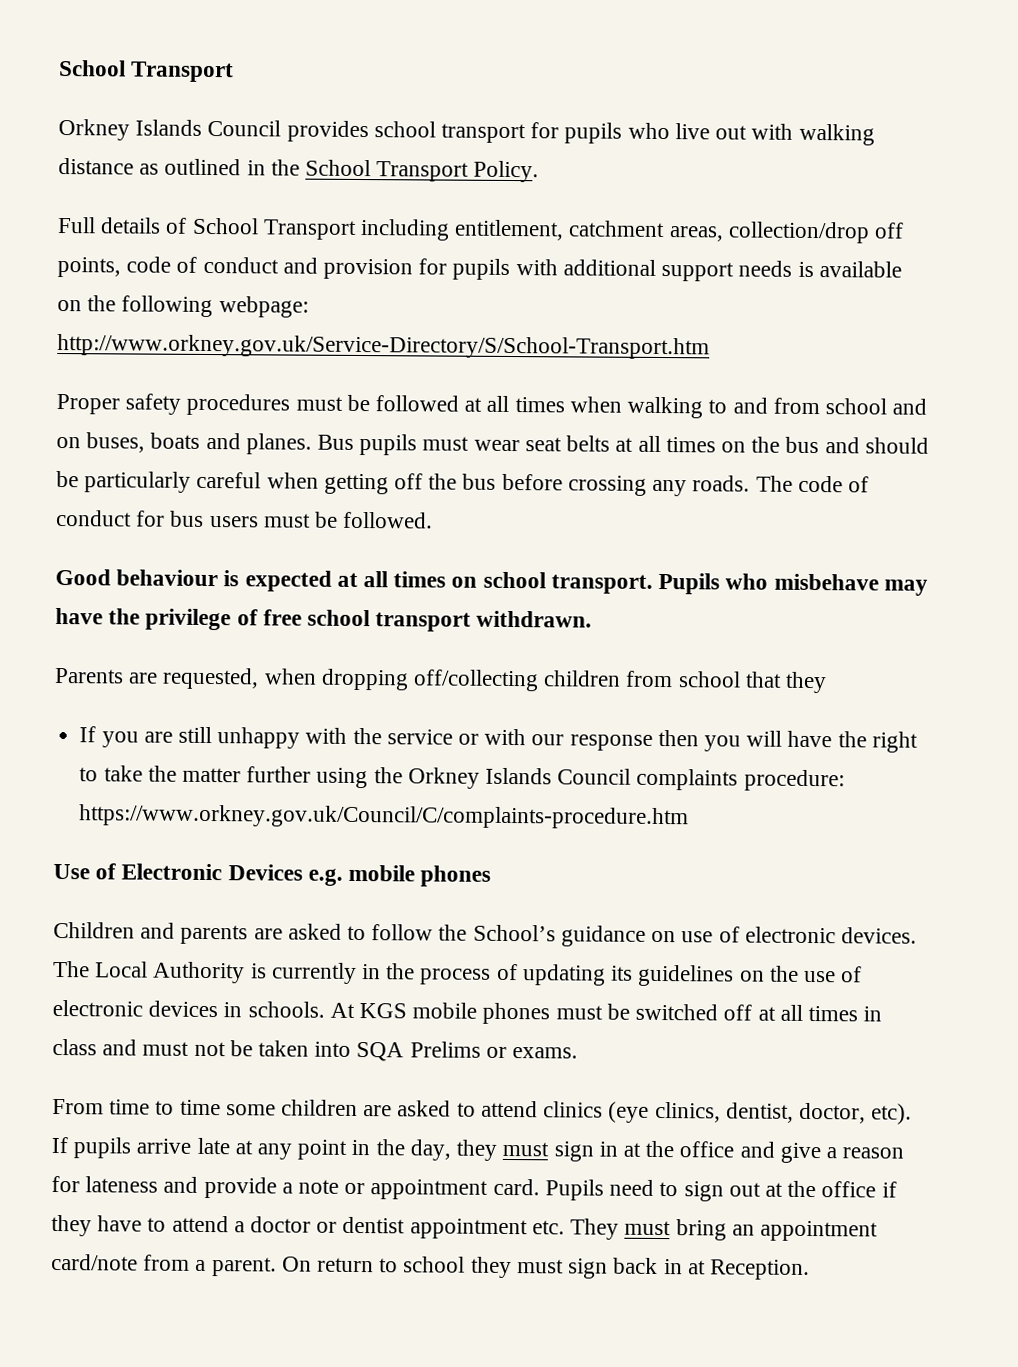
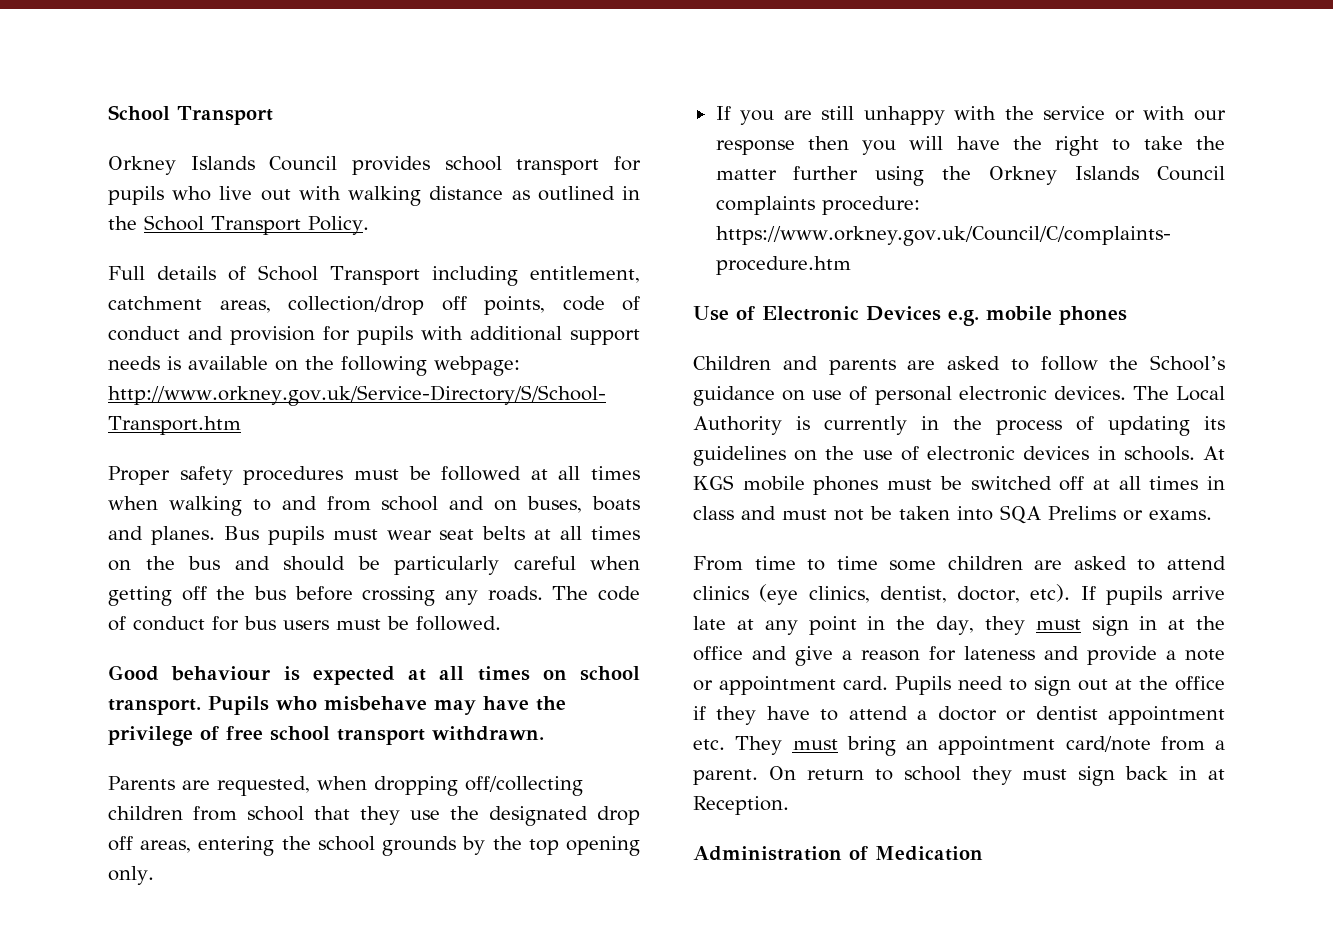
(828, 682) none -> [410,806,640,826] [108,836,640,856] [108,866,154,885] use the designated drop off areas, entering the school grounds by the top opening only.
(740, 934) none -> [874,386,952,405] personal
(810, 1270) none -> [693,846,983,861] // Administration of Medication

